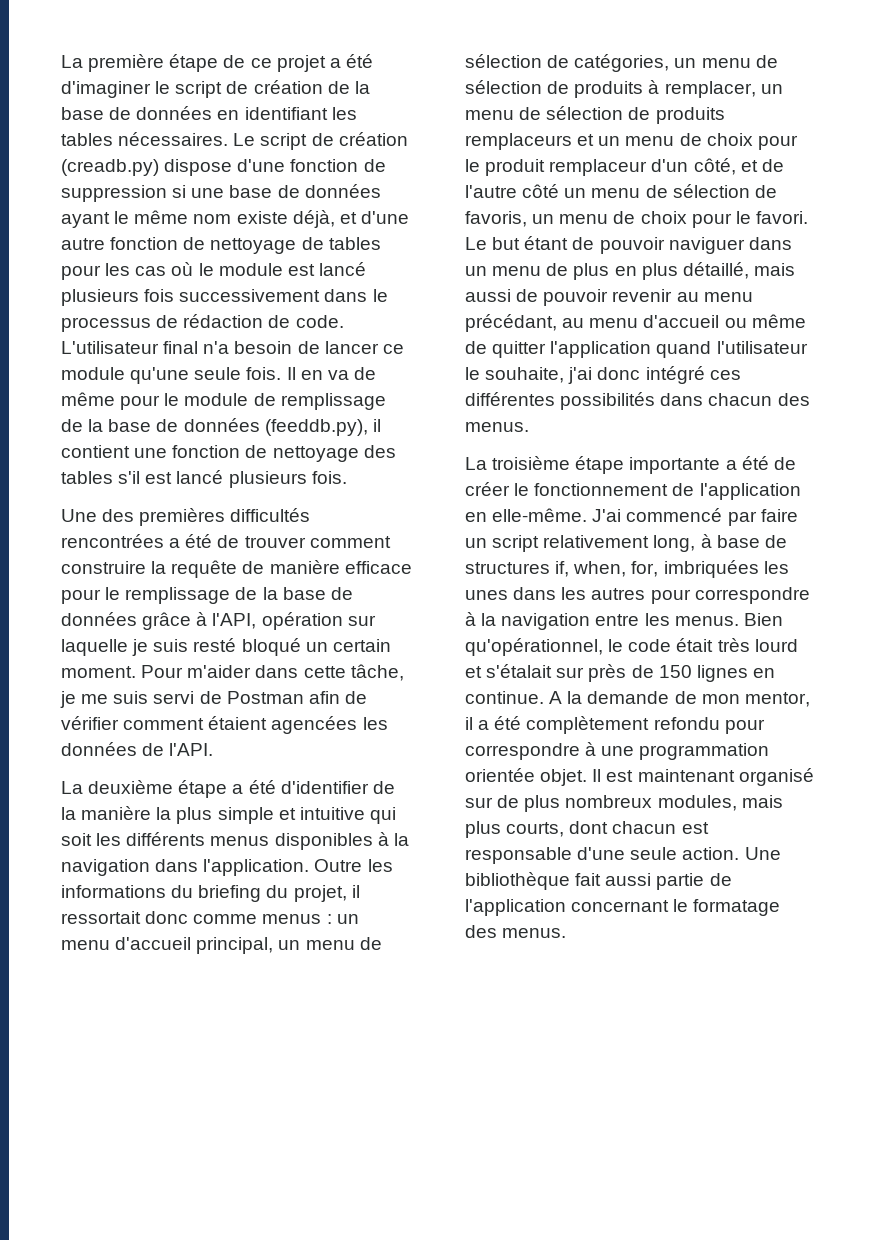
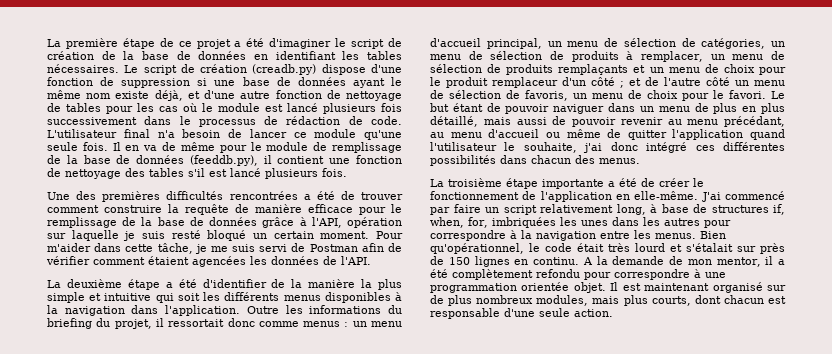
[465,133,572,150] remplaceurs -> [558,64,629,75] remplaçants
[693,158,736,175] côté, -> [591,77,624,88] côté ;
[465,691,544,704] continue. -> [533,257,580,265] continu.
[744,847,781,860] [465,872,732,890] [465,899,781,916] [465,925,567,938] Une bibliothèque fait aussi partie de l'application concernant le formatage des menus. -> (613, 313) none

